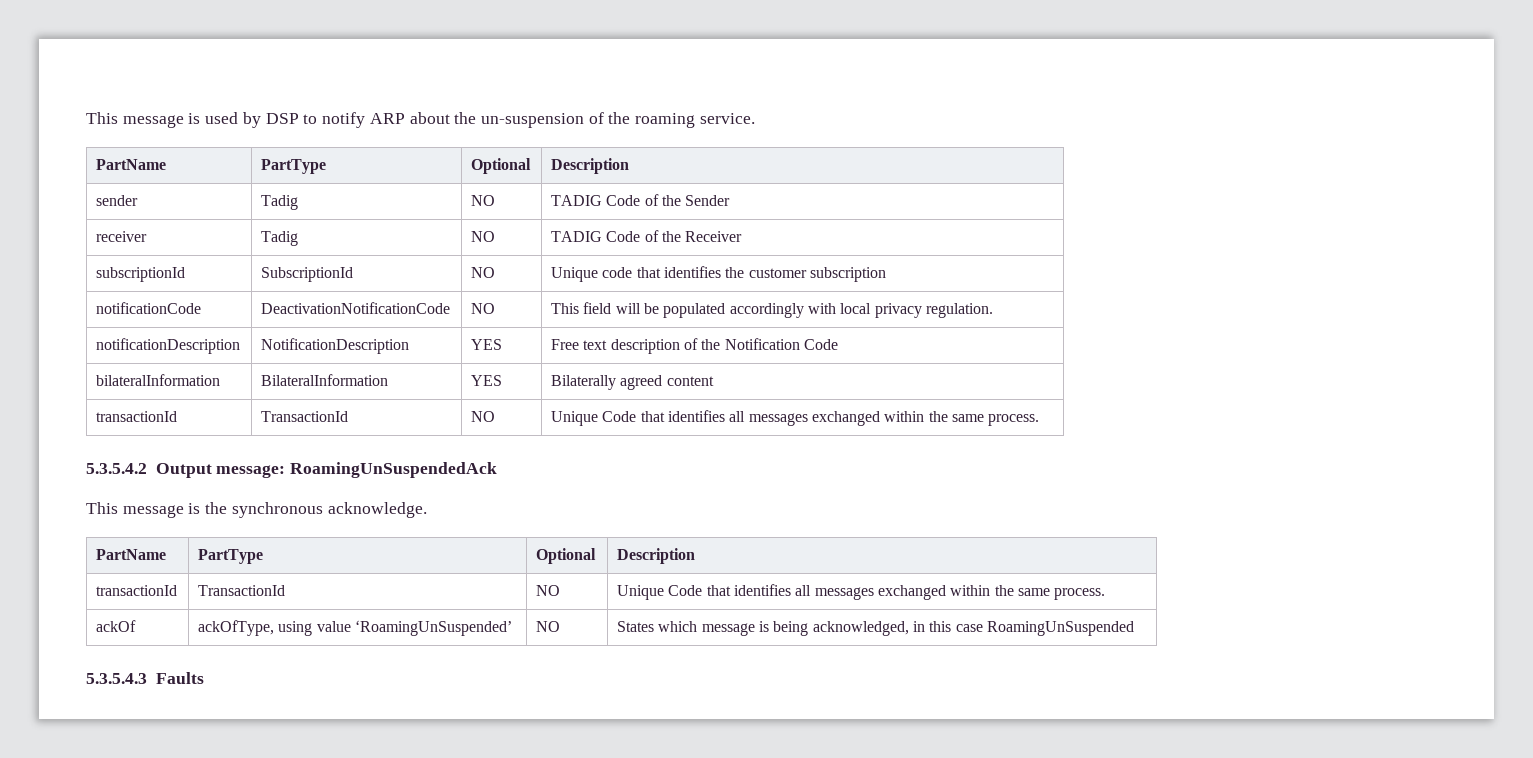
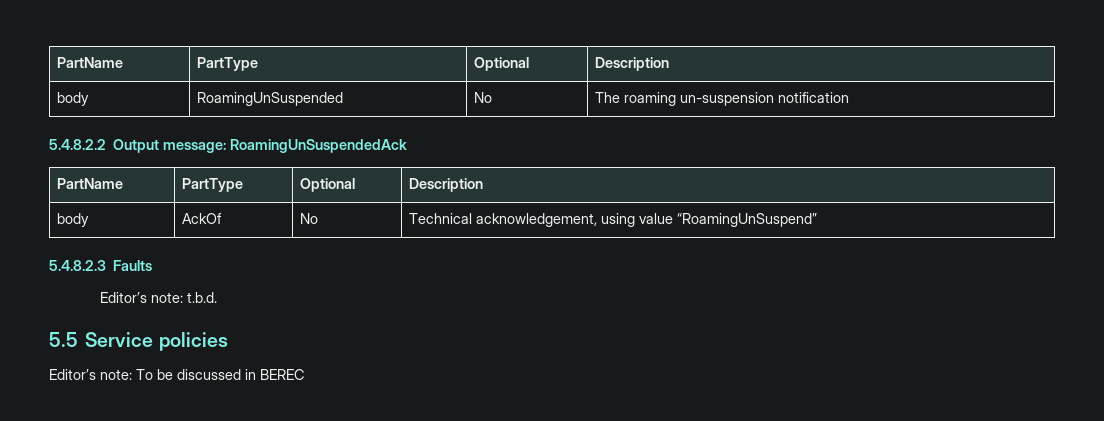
[86,112,755,128] [96,159,167,170] [261,159,327,174] [471,158,532,174] [551,158,630,174] [96,195,139,206] [261,195,299,210] [471,195,496,206] [551,194,731,206] [96,231,148,242] [261,231,299,246] [471,231,496,242] [551,230,743,242] [96,267,186,282] [261,267,354,282] [471,267,496,278] [551,266,886,282] [96,302,202,314] [261,302,451,314] [471,303,496,314] [551,302,993,318] [96,338,241,354] [261,338,410,354] [471,339,503,350] [551,338,838,354] [96,374,221,386] [261,374,389,386] [471,375,503,386] [551,375,714,390] [96,411,178,422] [261,411,349,422] [471,411,496,422] [551,410,1040,426] [86,462,498,478] [86,502,427,518] [96,549,167,560] [198,549,264,564] [536,548,597,564] [617,548,696,564] [96,585,178,596] [198,585,286,596] [536,585,561,596] [617,584,1106,600] [96,620,137,632] [198,620,512,636] [536,621,561,632] [617,621,1134,636] [86,672,204,684] This message is used by DSP to notify ARP about the un-suspension of the roaming service. // PartName | PartType | Optional | Description // sender | Tadig | NO | TADIG Code of the Sender // receiver | Tadig | NO | TADIG Code of the Receiver // subscriptionId | SubscriptionId | NO | Unique code that identifies the customer subscription // notificationCode | DeactivationNotificationCode | NO | This field will be populated accordingly with local privacy regulation. // notificationDescription | NotificationDescription | YES | Free text description of the Notification Code // bilateralInformation | BilateralInformation | YES | Bilaterally agreed content // transactionId | TransactionId | NO | Unique Code that identifies all messages exchanged within the same process. // 5.3.5.4.2 Output message: RoamingUnSuspendedAck // This message is the synchronous acknowledge. // PartName | PartType | Optional | Description // transactionId | TransactionId | NO | Unique Code that identifies all messages exchanged within the same process. // ackOf | ackOfType, using value ‘RoamingUnSuspended’ | NO | States which message is being acknowledged, in this case RoamingUnSuspended // 5.3.5.4.3 Faults -> [56,57,123,68] [196,57,258,71] [473,57,529,71] [594,57,669,71] [56,92,89,106] [196,92,343,106] [473,92,492,103] [594,92,849,106] [49,139,408,153] [56,178,123,189] [181,178,243,192] [299,178,355,192] [408,178,483,192] [56,213,89,227] [181,213,222,224] [299,213,318,224] [408,213,817,227] [49,260,153,271] [100,292,218,303] [49,332,228,351] [49,369,304,380] PartName | PartType | Optional | Description // body | RoamingUnSuspended | No | The roaming un-suspension notification // 5.4.8.2.2 Output message: RoamingUnSuspendedAck // PartName | PartType | Optional | Description // body | AckOf | No | Technical acknowledgement, using value “RoamingUnSuspend” // 5.4.8.2.3 Faults // Editor’s note: t.b.d. // 5.5 Service policies // Editor’s note: To be discussed in BEREC

